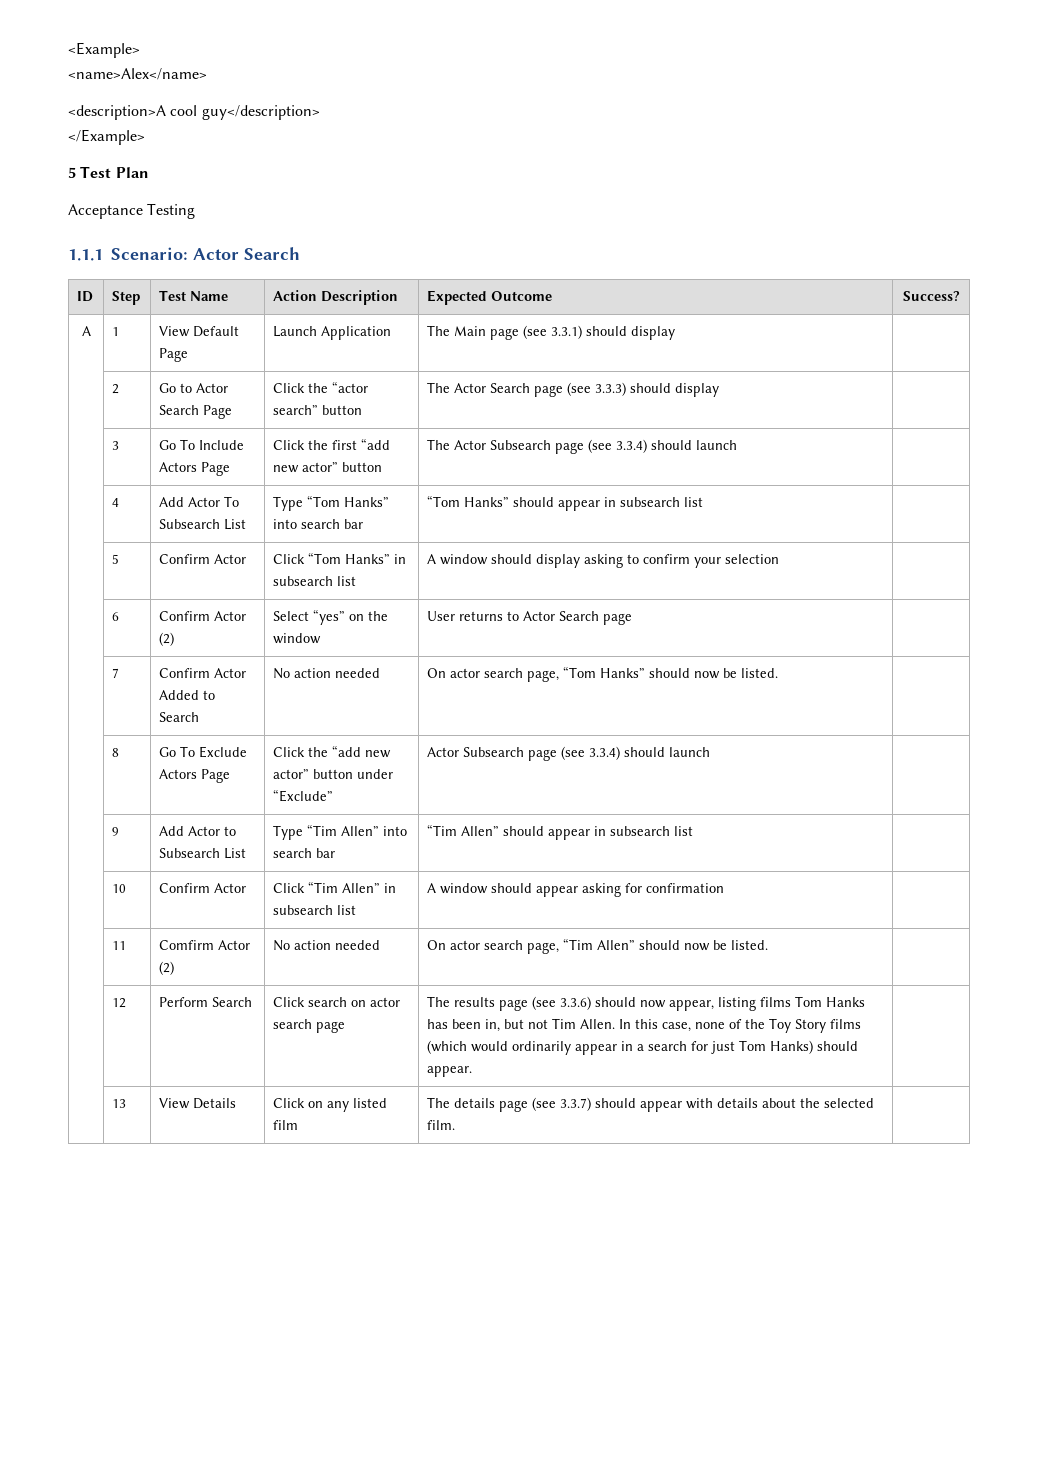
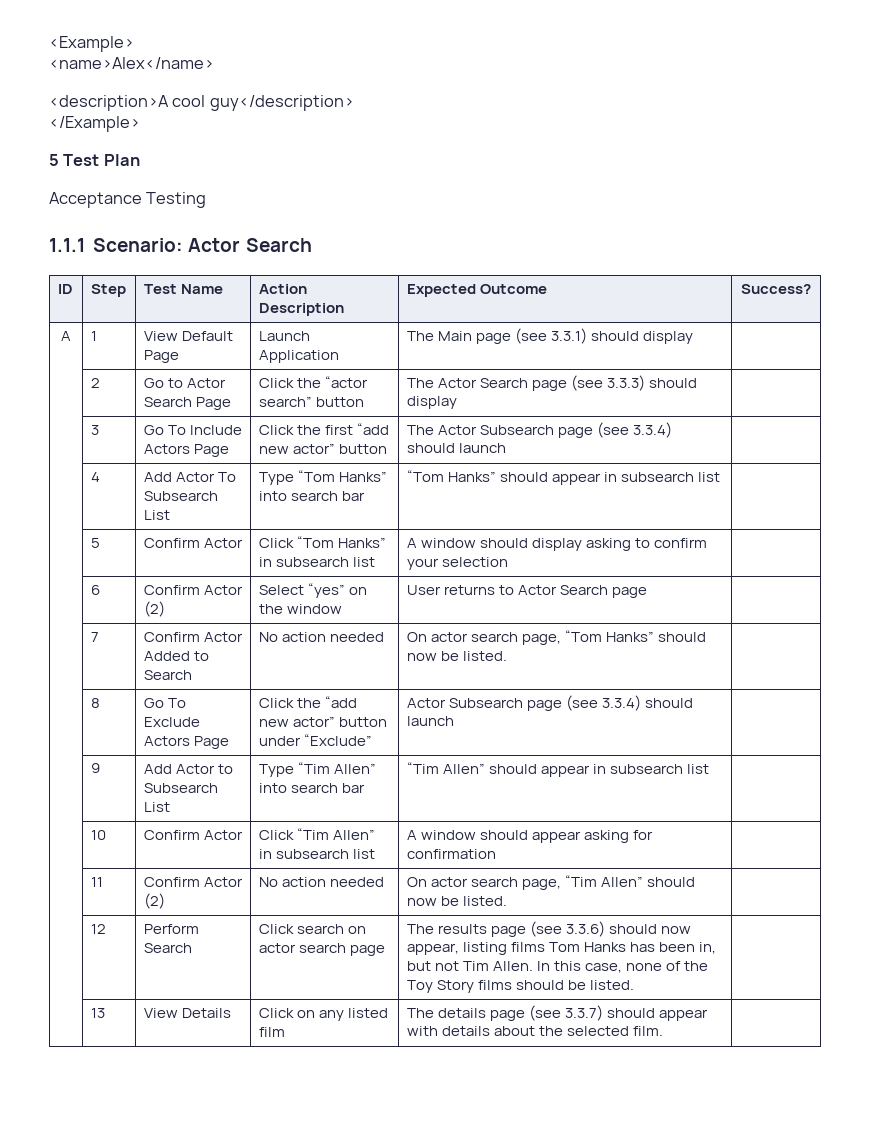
[159,940,215,950] Comfirm -> [143,877,200,887] Confirm
[427,1040,859,1055] [427,1066,473,1077] (which would ordinarily appear in a search for just Tom Hanks) should appear. -> [515,980,634,990] should be listed.

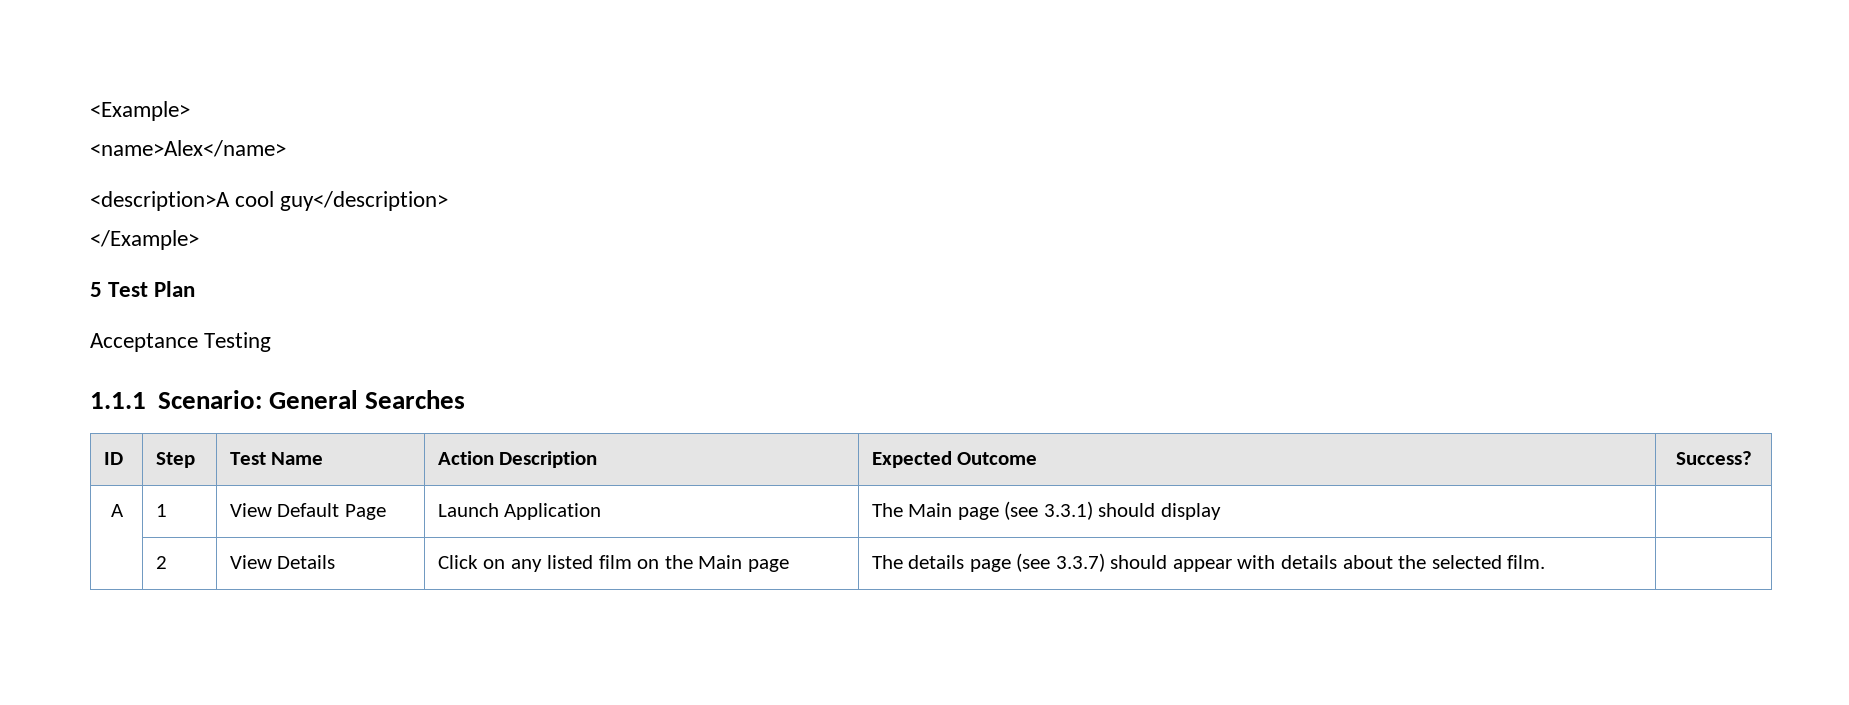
[188,238,312,252] Actor Search -> [268,390,465,409] General Searches
[143,378,226,388] [143,397,231,410] [258,376,368,388] [258,396,364,407] [406,375,697,391] [406,396,457,409] [90,425,99,435] [143,425,242,435] [143,444,229,457] [258,423,389,435] [258,443,387,454] [406,422,672,438] [406,443,506,453] [90,472,100,482] [143,472,236,482] [143,491,218,501] [143,510,170,520] [258,470,387,485] [258,491,365,501] [406,470,720,485] [90,538,100,548] [143,538,243,548] [258,536,386,548] [258,557,375,567] [406,538,707,551] [406,557,508,570] [90,585,100,595] [143,585,243,595] [143,601,165,617] [258,583,367,598] [258,604,342,614] [406,585,647,598] [90,632,99,642] [143,632,243,642] [143,651,209,661] [143,670,192,680] [258,632,384,642] [406,630,706,645] [406,651,507,661] [90,698,100,708] [143,698,186,708] [143,717,200,727] [143,736,229,749] [258,696,357,708] [258,716,387,727] [258,734,372,746] [406,695,693,711] [406,716,454,726] [90,763,100,774] [143,764,233,774] [143,783,218,793] [143,802,170,812] [258,762,376,777] [258,783,365,793] [406,762,709,777] [90,830,106,840] [143,830,243,840] [258,828,375,840] [258,849,375,859] [406,830,653,843] [406,849,496,859] [90,877,103,887] [143,877,243,887] [143,893,165,909] [258,877,384,887] [406,875,695,890] [406,896,507,906] [90,924,106,934] [143,924,199,934] [143,943,192,953] [258,924,366,934] [258,943,385,956] [406,921,691,937] [406,942,716,955] [406,961,709,973] [406,980,634,993] [90,1008,105,1018] | Go to Actor Search Page | Click the “actor search” button | The Actor Search page (see 3.3.3) should display | // | 3 | Go To Include Actors Page | Click the first “add new actor” button | The Actor Subsearch page (see 3.3.4) should launch | // | 4 | Add Actor To Subsearch List | Type “Tom Hanks” into search bar | “Tom Hanks” should appear in subsearch list | // | 5 | Confirm Actor | Click “Tom Hanks” in subsearch list | A window should display asking to confirm your selection | // | 6 | Confirm Actor (2) | Select “yes” on the window | User returns to Actor Search page | // | 7 | Confirm Actor Added to Search | No action needed | On actor search page, “Tom Hanks” should now be listed. | // | 8 | Go To Exclude Actors Page | Click the “add new actor” button under “Exclude” | Actor Subsearch page (see 3.3.4) should launch | // | 9 | Add Actor to Subsearch List | Type “Tim Allen” into search bar | “Tim Allen” should appear in subsearch list | // | 10 | Confirm Actor | Click “Tim Allen” in subsearch list | A window should appear asking for confirmation | // | 11 | Confirm Actor (2) | No action needed | On actor search page, “Tim Allen” should now be listed. | // | 12 | Perform Search | Click search on actor search page | The results page (see 3.3.6) should now appear, listing films Tom Hanks has been in, but not Tim Allen. In this case, none of the Toy Story films should be listed. | // | 13 -> (167, 562) none
(285, 1032) none -> [637,555,789,572] on the Main page

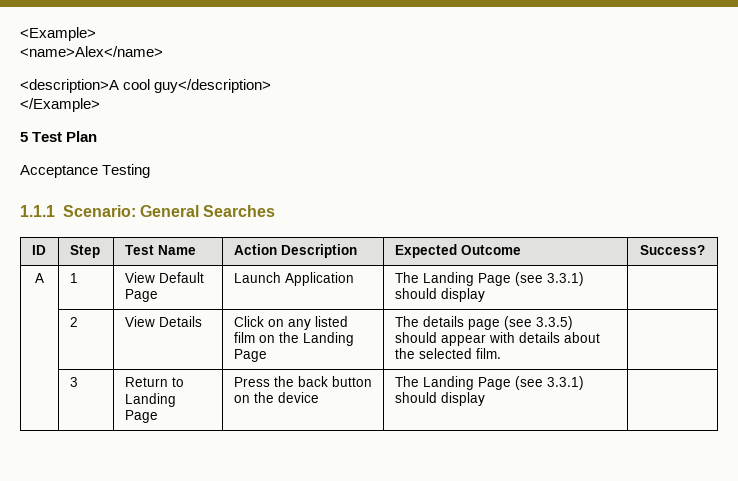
[908,503,999,520] Main page -> [422,272,511,286] Landing Page
[698,555,789,572] Main page -> [302,332,354,346] [233,349,267,362] Landing Page
[1055,553,1105,572] 3.3.7) -> [535,316,573,330] 3.3.5)
(1546, 562) none -> [69,377,78,387] [124,377,184,387] [124,393,176,407] [124,410,158,423] [233,376,372,387] [233,392,319,403] [394,376,584,390] [394,392,485,406] // | 3 | Return to Landing Page | Press the back button on the device | The Landing Page (see 3.3.1) should display |

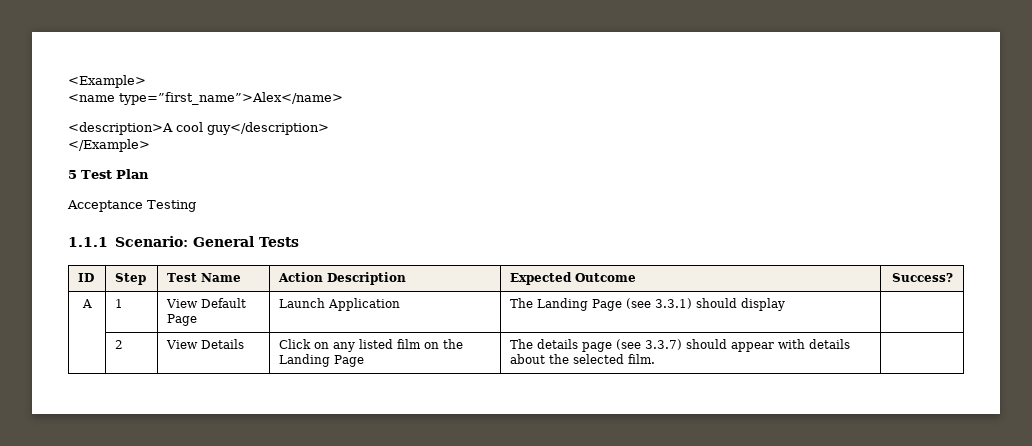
[20,46,163,57] <name>Alex</name> -> [68,92,343,105] <name type=”first_name”>Alex</name>
[203,205,276,217] Searches -> [258,237,300,247] Tests
[535,316,573,330] 3.3.5) -> [645,339,683,350] 3.3.7)
[69,377,78,387] [124,377,184,387] [124,393,176,407] [124,410,158,423] [233,376,372,387] [233,392,319,403] [394,376,584,390] [394,392,485,406] // | 3 | Return to Landing Page | Press the back button on the device | The Landing Page (see 3.3.1) should display | -> (656, 359) none

